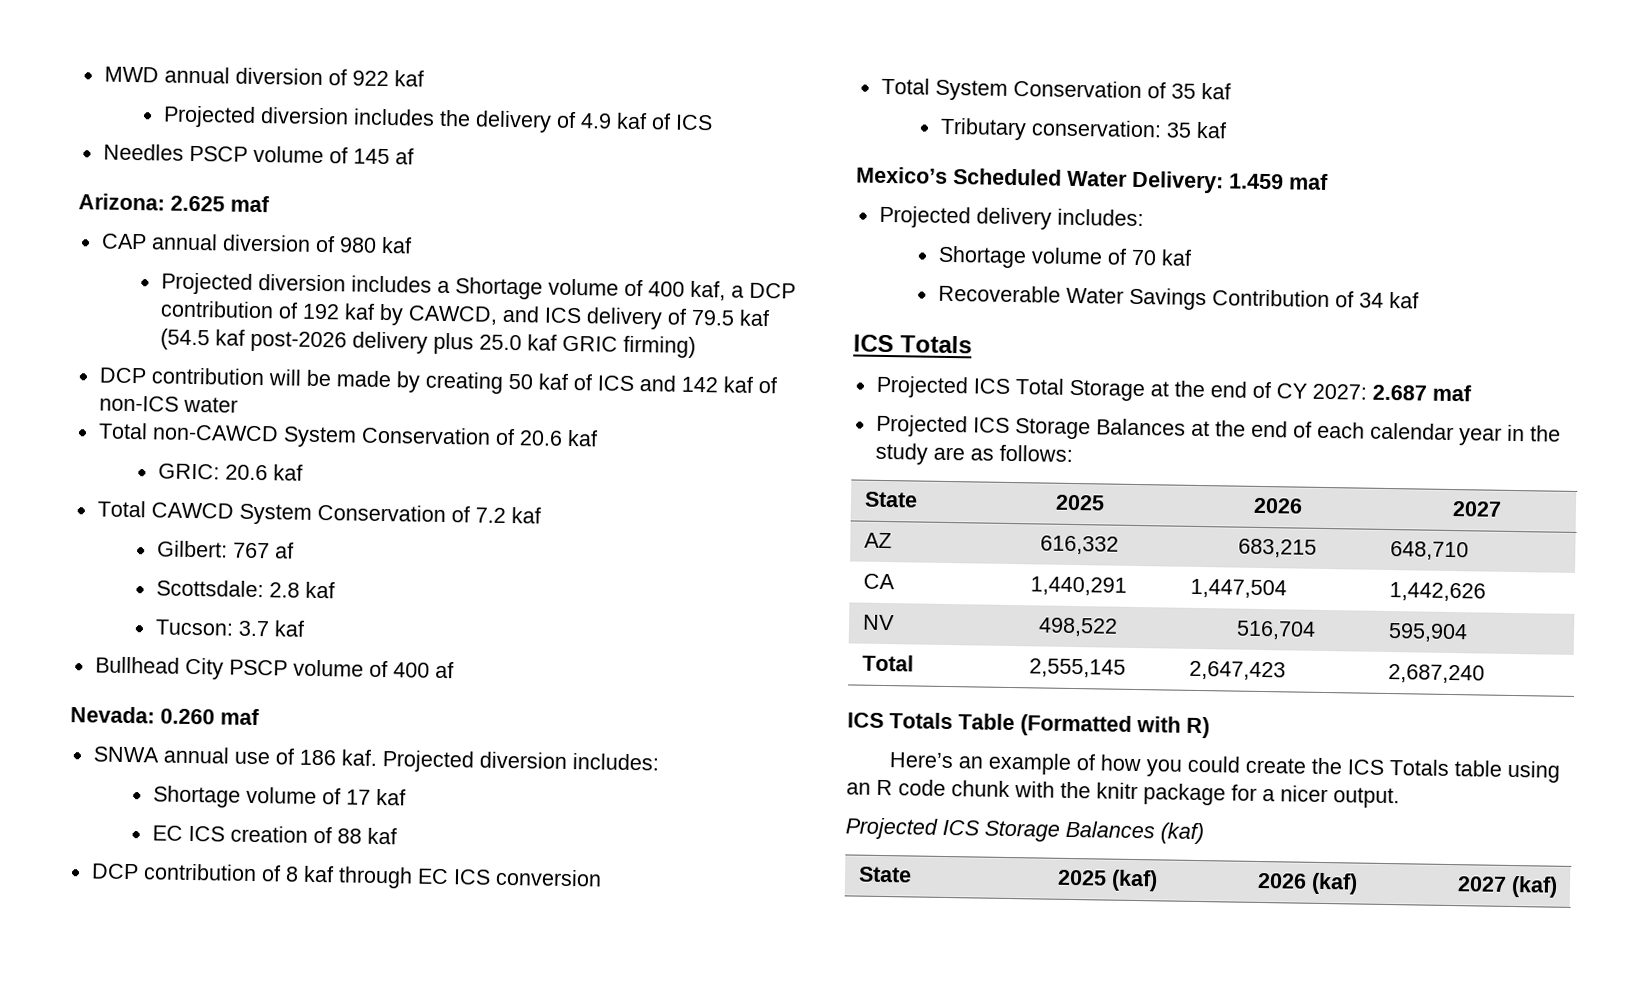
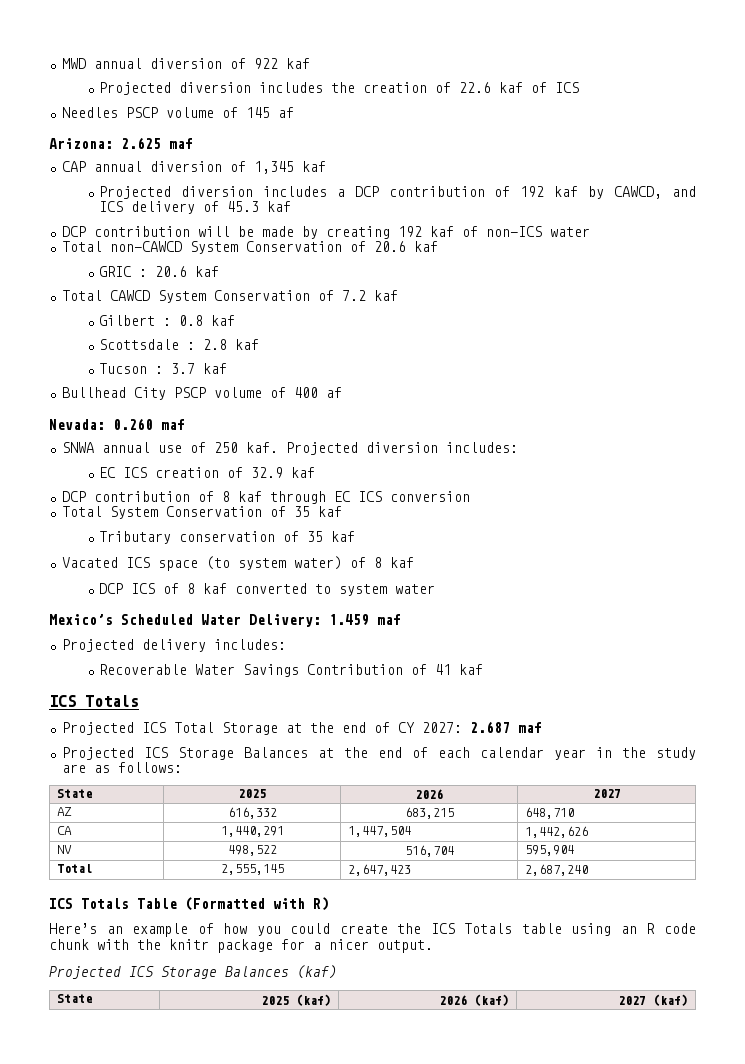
[474,110,612,133] delivery of 4.9 -> [362,82,491,93] creation of 22.6
[338,237,377,253] 980 -> [253,161,294,174] 1,345
[454,277,744,301] Shortage volume of 400 kaf, a -> (345, 193) none
[690,309,770,327] [159,328,696,358] 79.5 kaf (54.5 kaf post-2026 delivery plus 25.0 kaf GRIC firming) -> [226,201,291,212] 45.3 kaf
[507,373,718,393] 50 kaf of ICS and 142 -> [397,226,422,237] 192
[157,463,220,480] GRIC: -> [98,266,147,277] GRIC :
[156,540,294,559] [155,579,264,598] Gilbert: 767 af // Scottsdale: -> [98,315,235,326] [98,339,195,350] Gilbert : 0.8 kaf // Scottsdale :
[154,619,234,636] Tucson: -> [98,363,163,374] Tucson :
[298,749,336,766] 186 -> [213,442,238,453] 250
[152,785,406,808] // Shortage volume of 17 kaf -> (518, 447) none
[336,828,362,844] 88 -> [250,467,283,478] 32.9
[1030,119,1227,139] conservation: 35 kaf -> [178,531,355,542] [61,556,414,571] [98,583,435,596] conservation of 35 kaf // Vacated ICS space (to system water) of 8 kaf // DCP ICS of 8 kaf converted to system water
[937,245,1192,269] // Shortage volume of 70 kaf -> (286, 644) none
[1358,292,1384,308] 34 -> [434,664,451,675] 41

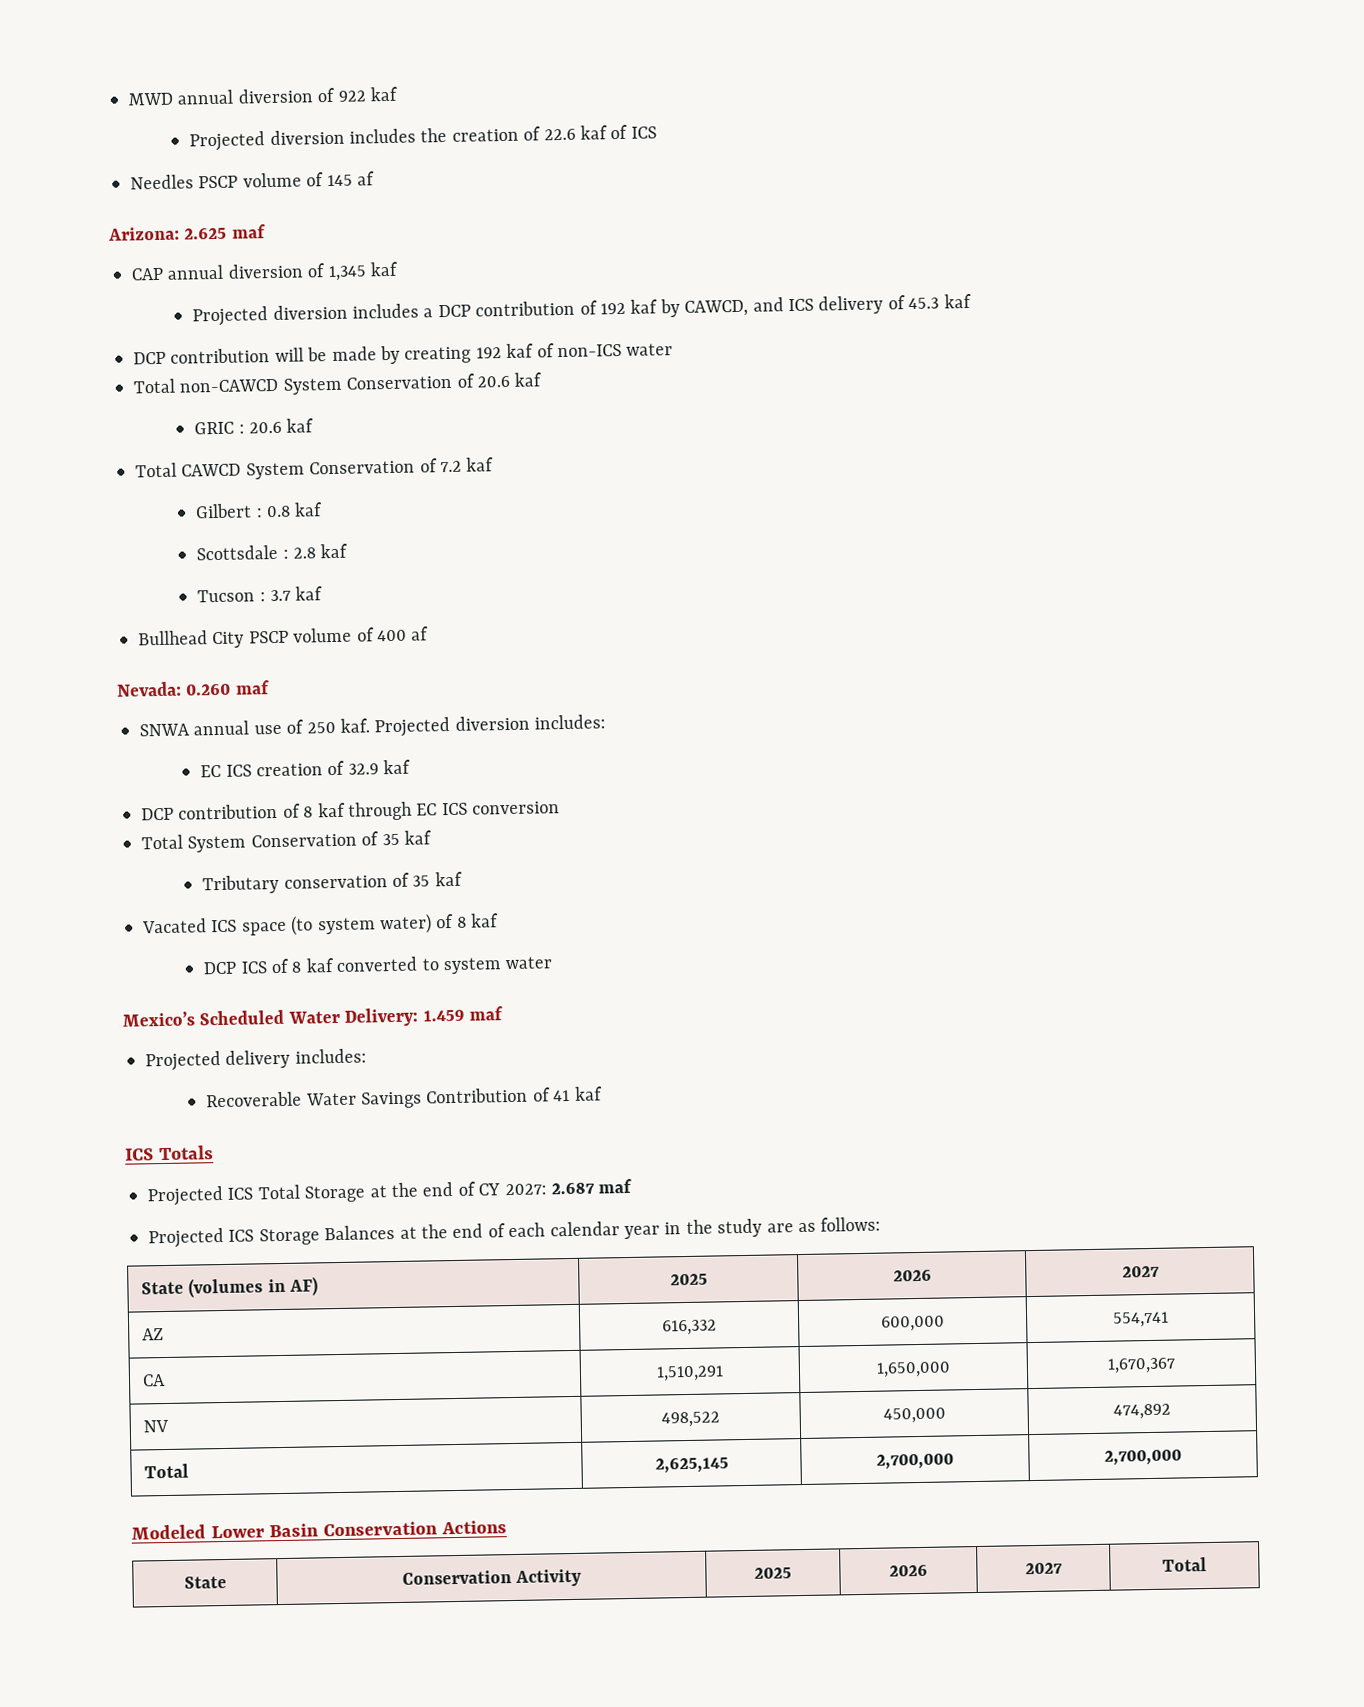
(92, 793) none -> [188,1276,318,1298] (volumes in AF)
[404,807,454,819] [524,807,574,819] 683,215 | 648,710 -> [881,1315,945,1332] [1112,1311,1169,1328] 600,000 | 554,741
[220,826,284,837] [347,826,411,837] [524,826,588,838] 1,440,291 | 1,447,504 | 1,442,626 -> [656,1365,724,1382] [876,1361,951,1378] [1107,1357,1176,1374] 1,510,291 | 1,650,000 | 1,670,367
[404,845,454,857] [524,845,574,856] 516,704 | 595,904 -> [882,1407,946,1424] [1113,1403,1171,1420] 450,000 | 474,892
[220,864,284,875] [347,864,411,876] [524,864,588,876] [49,897,329,911] [49,923,696,937] [49,939,433,953] [49,965,337,979] [56,994,92,1003] [261,994,332,1006] [439,994,510,1006] [618,994,689,1006] 2,555,145 | 2,647,423 | 2,687,240 // ICS Totals Table (Formatted with R) // Here’s an example of how you could create the ICS Totals table using an R code chunk with the knitr package for a nicer output. // Projected ICS Storage Balances (kaf) // State | 2025 (kaf) | 2026 (kaf) | 2027 (kaf) -> [654,1457,729,1474] [876,1453,954,1470] [1104,1449,1182,1466] [131,1520,507,1540] [183,1575,227,1589] [401,1568,583,1587] [754,1567,792,1579] [889,1564,928,1577] [1025,1562,1063,1575] [1162,1557,1207,1572] 2,625,145 | 2,700,000 | 2,700,000 // Modeled Lower Basin Conservation Actions // State | Conservation Activity | 2025 | 2026 | 2027 | Total

